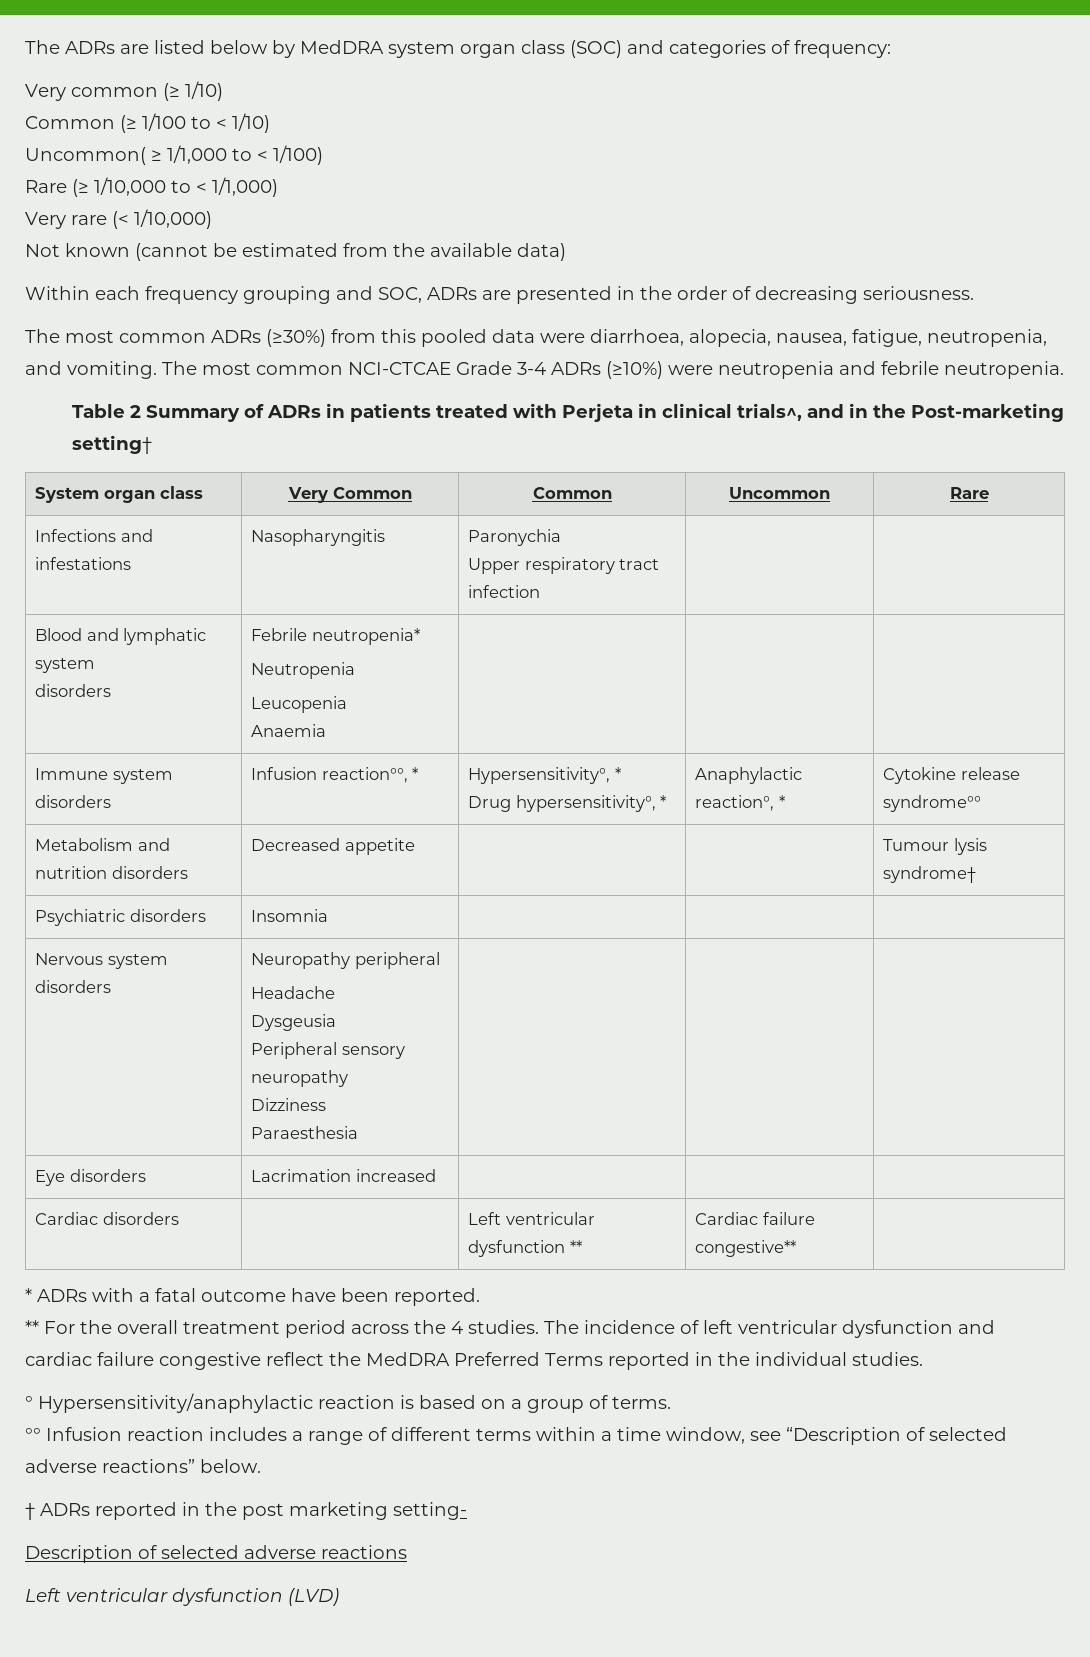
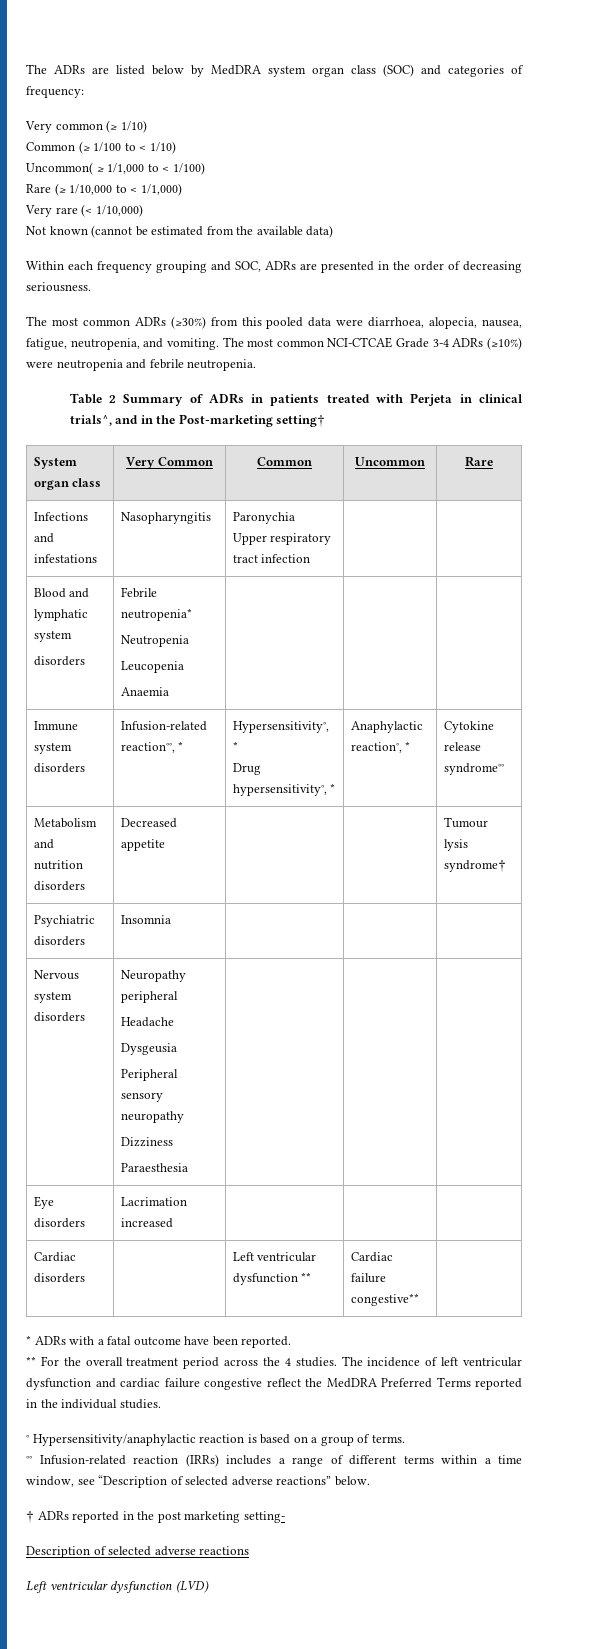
[251,767,318,780] Infusion -> [120,721,207,731] Infusion-related
[46,1427,204,1441] Infusion reaction -> [39,1454,219,1467] Infusion-related reaction (IRRs)

